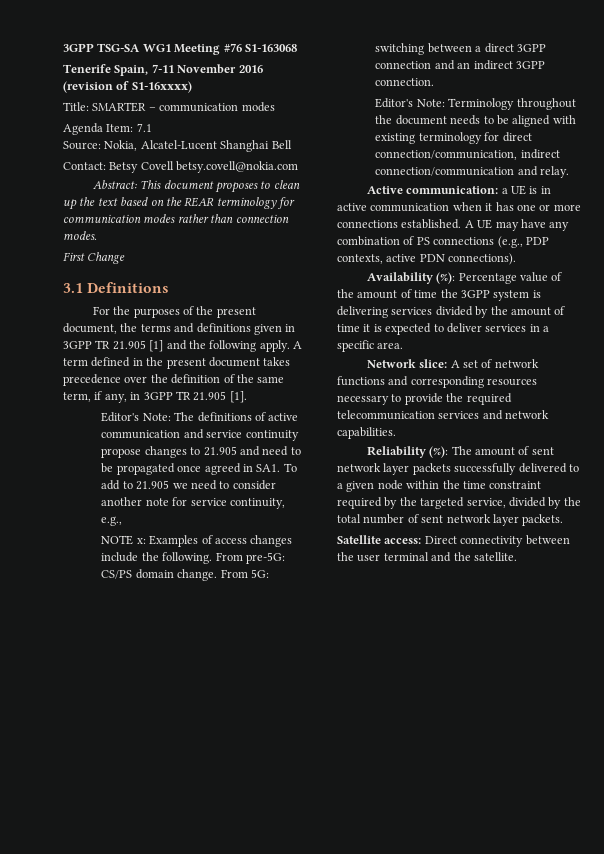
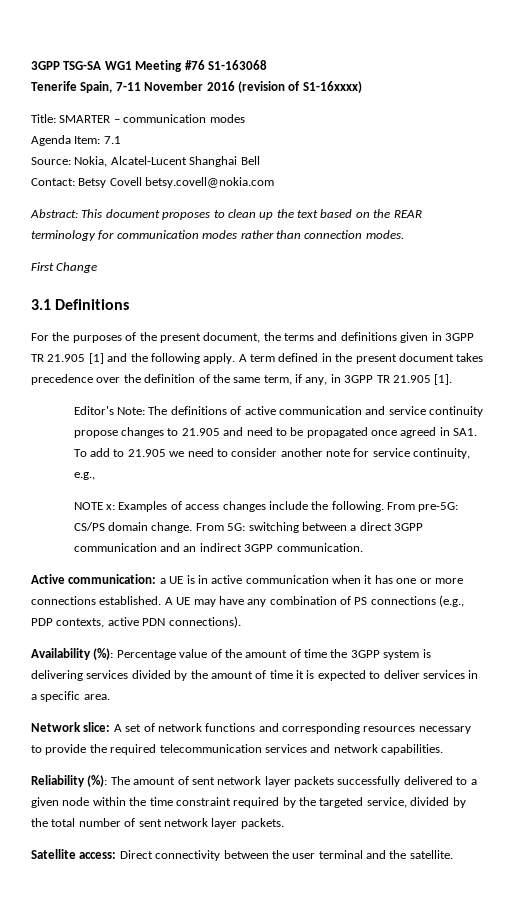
[375,61,432,69] connection -> [73,543,157,552] communication
[375,78,435,86] [375,98,576,110] [375,115,576,127] [375,132,532,144] [375,149,560,160] [375,166,570,178] connection. // Editor's Note: Terminology throughout the document needs to be aligned with existing terminology for direct connection/communication, indirect connection/communication and relay. -> [276,543,363,552] communication.

